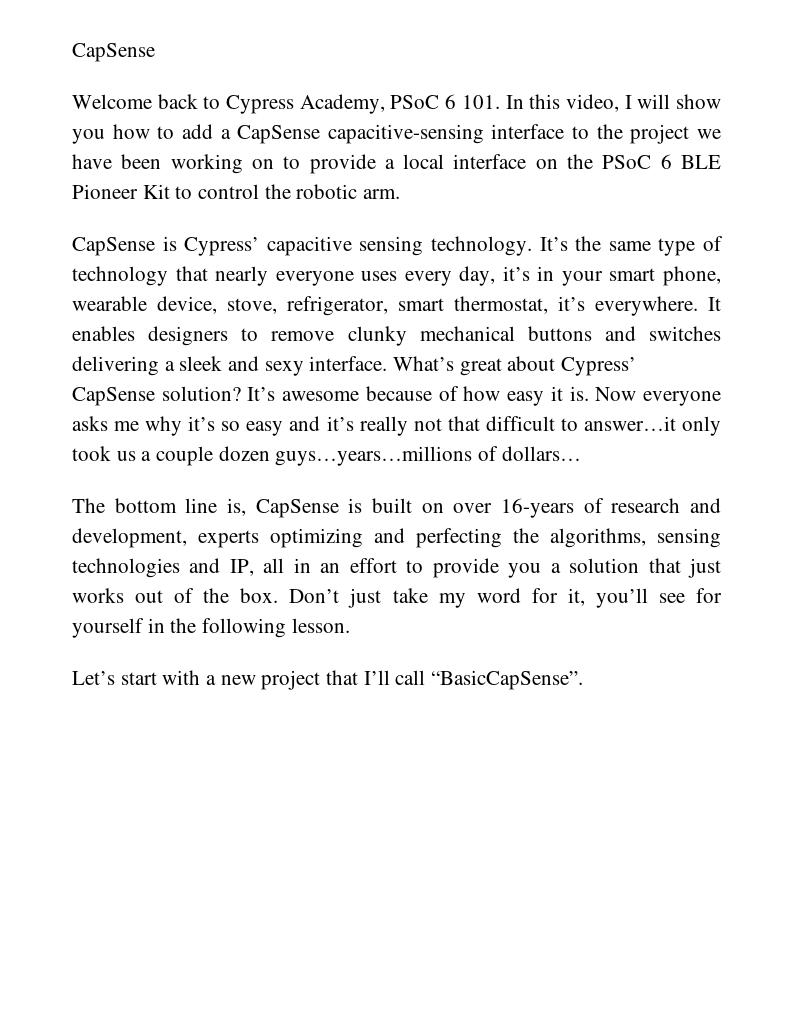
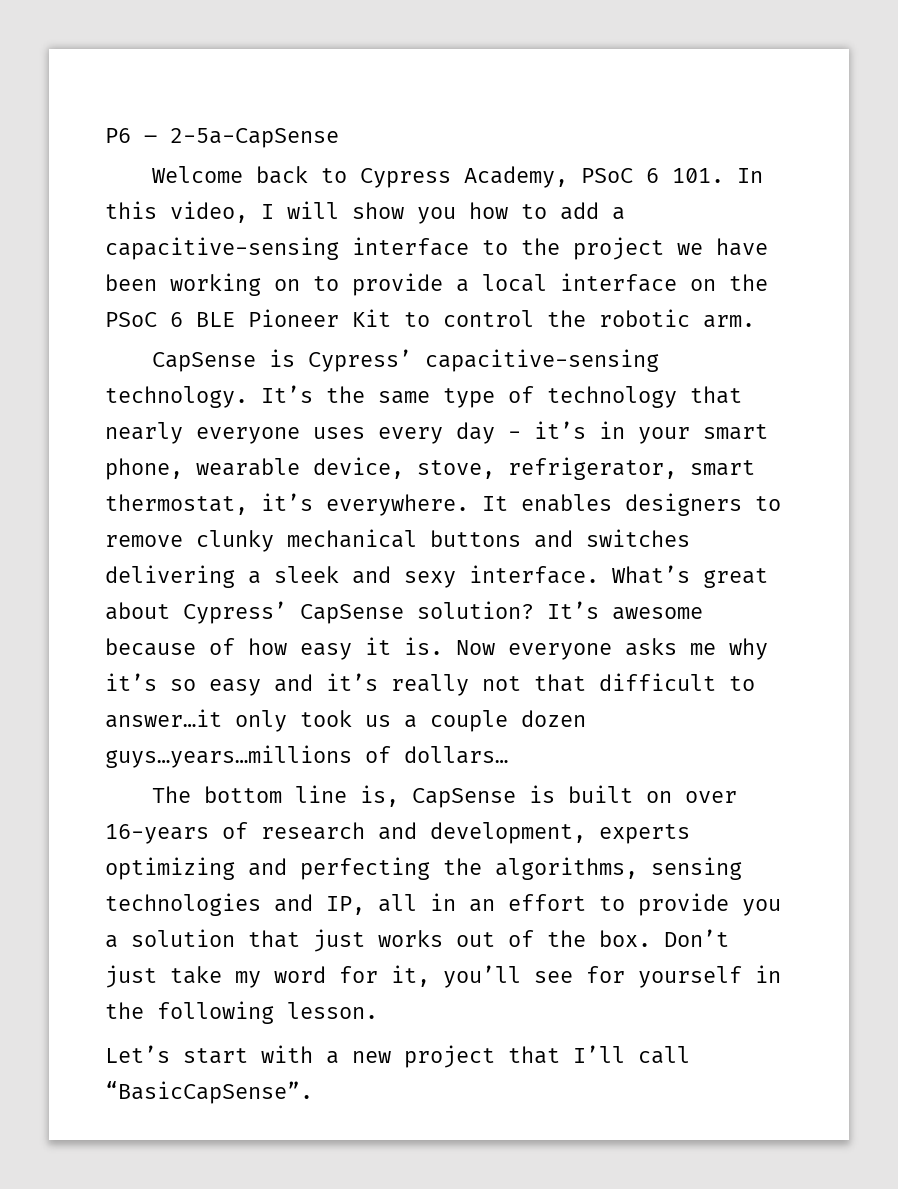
[72,43,155,62] CapSense -> [105,128,339,148] P6 – 2-5a-CapSense
[237,125,321,144] CapSense -> (625, 213) none
[266,236,424,256] capacitive sensing -> [424,349,659,372] capacitive-sensing
[459,266,496,286] day, -> [456,422,521,444] day -

